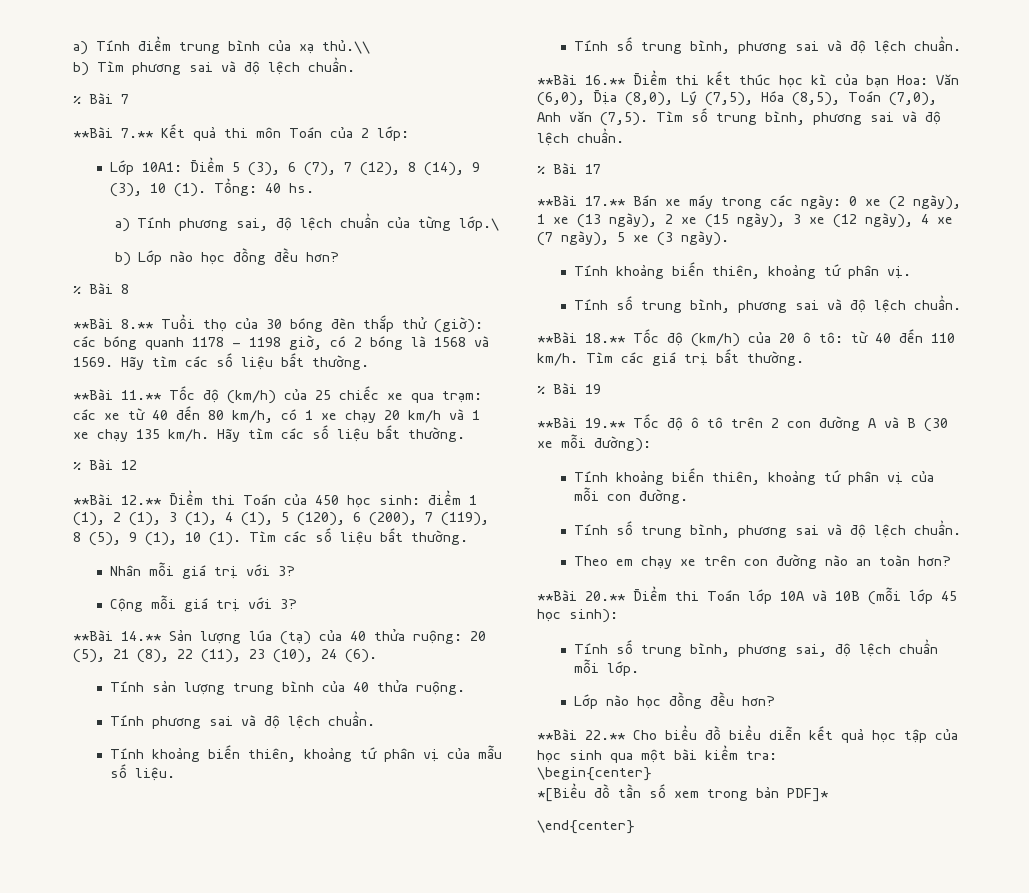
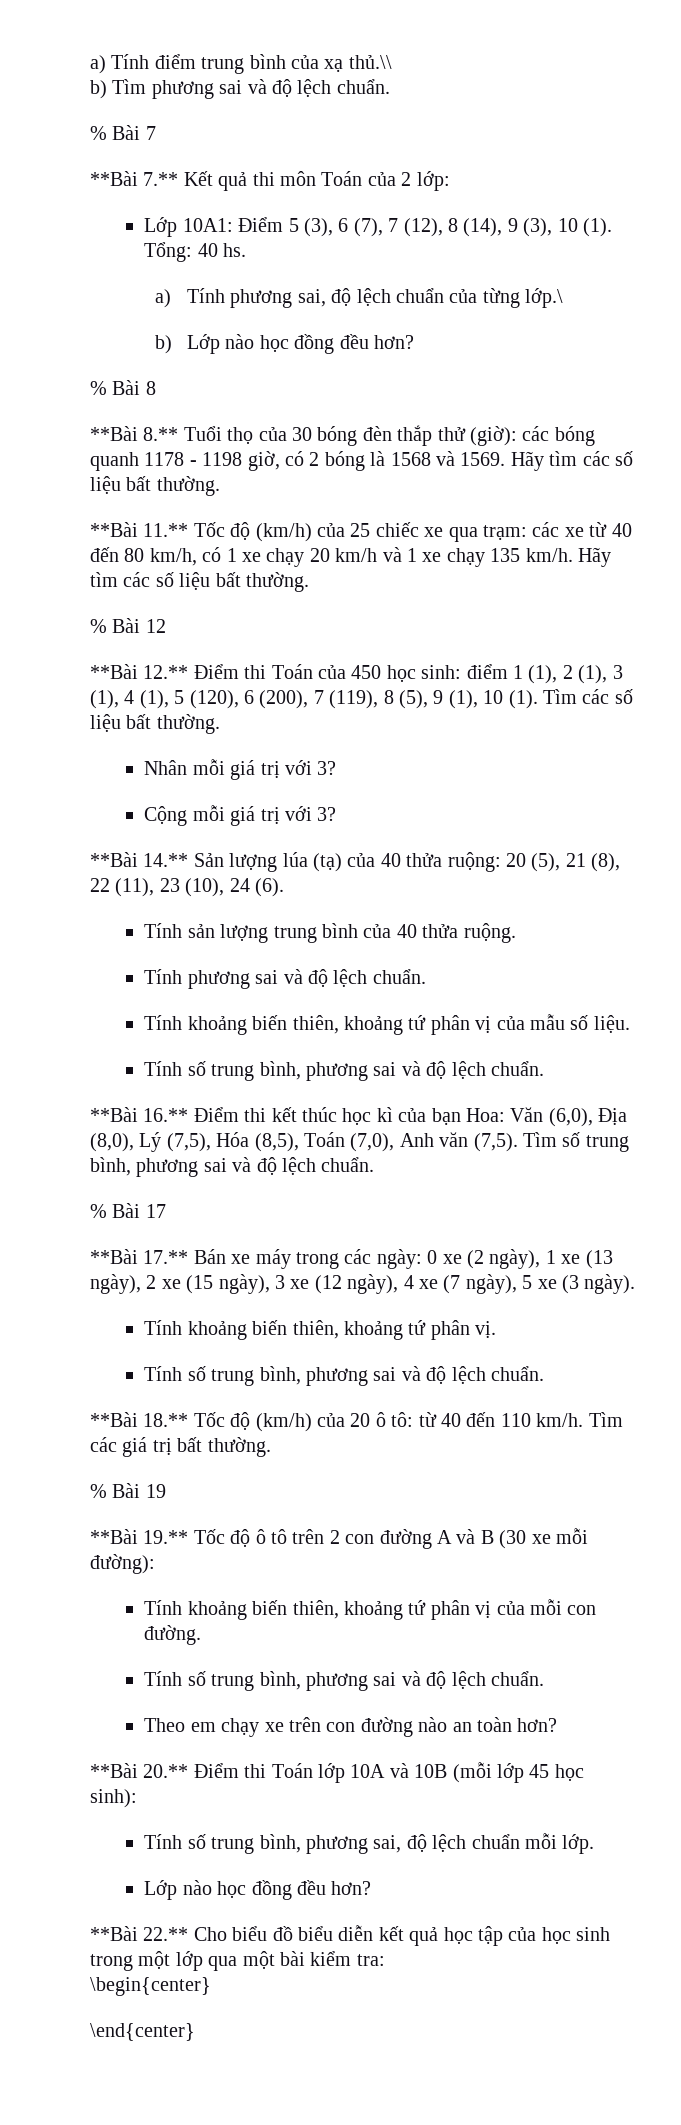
(602, 755) none -> [90,1951,203,1971] trong một lớp
[537,783,828,802] // *[Biểu đồ tần số xem trong bản PDF]* -> (211, 1986) none

